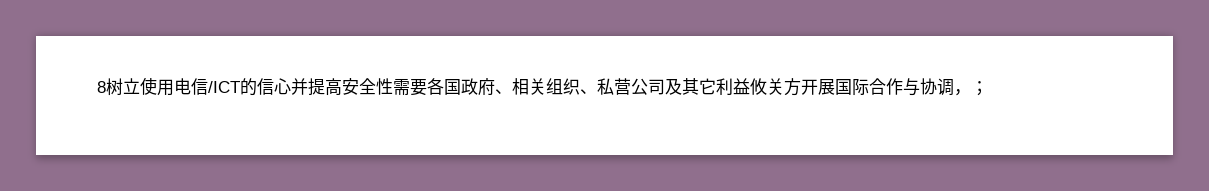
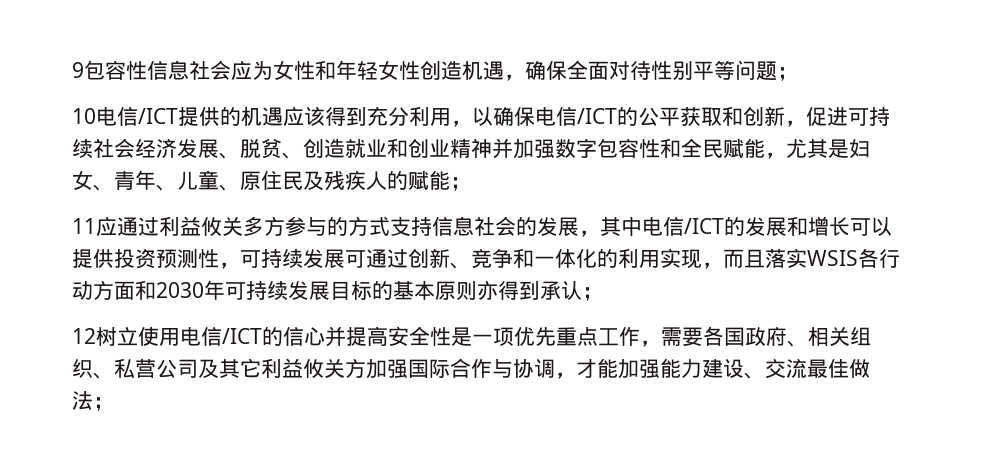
[97,81,106,93] 8 -> [72,60,798,81] [72,106,890,127] [72,138,870,159] [72,170,471,191] [72,216,892,237] [72,248,900,269] [72,280,603,301] [72,328,96,344] 9包容性信息社会应为女性和年轻女性创造机遇，确保全面对待性别平等问题； // 10电信/ICT提供的机遇应该得到充分利用，以确保电信/ICT的公平获取和创新，促进可持续社会经济发展、脱贫、创造就业和创业精神并加强数字包容性和全民赋能，尤其是妇女、青年、儿童、原住民及残疾人的赋能； // 11应通过利益攸关多方参与的方式支持信息社会的发展，其中电信/ICT的发展和增长可以提供投资预测性，可持续发展可通过创新、竞争和一体化的利用实现，而且落实WSIS各行动方面和2030年可持续发展目标的基本原则亦得到承认； // 12
(393, 86) none -> [451,327,661,347] 是一项优先重点工作，
[801,79,835,95] 开展 -> [366,359,408,379] 加强
(971, 92) none -> [576,358,870,379] [72,391,93,410] 才能加强能力建设、交流最佳做法

